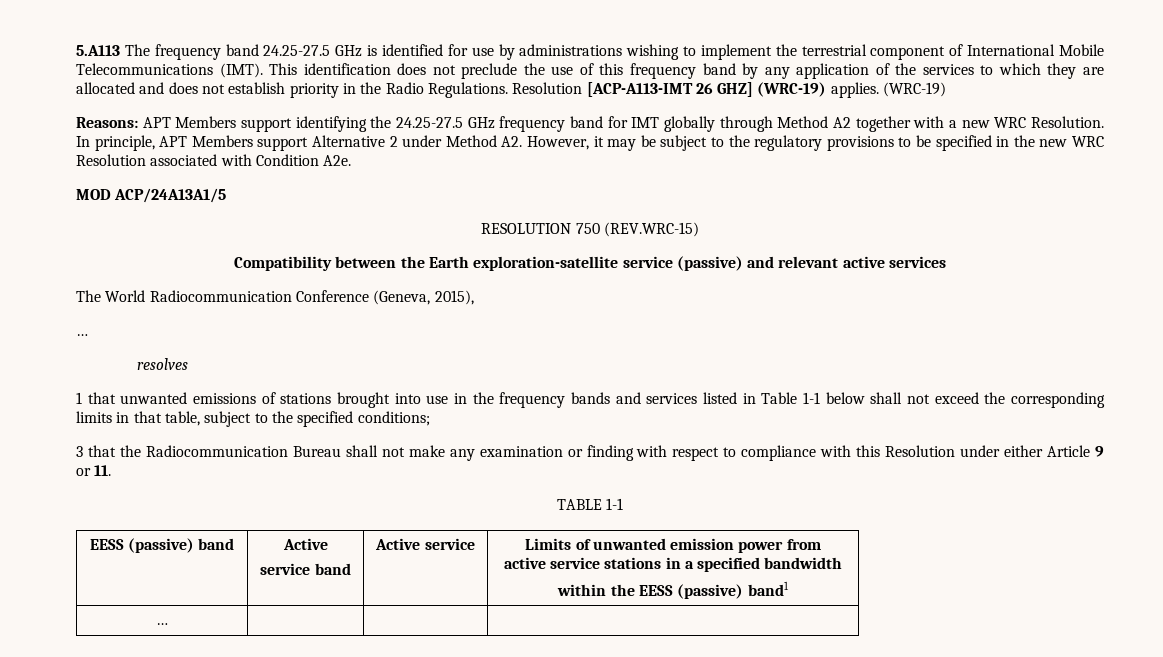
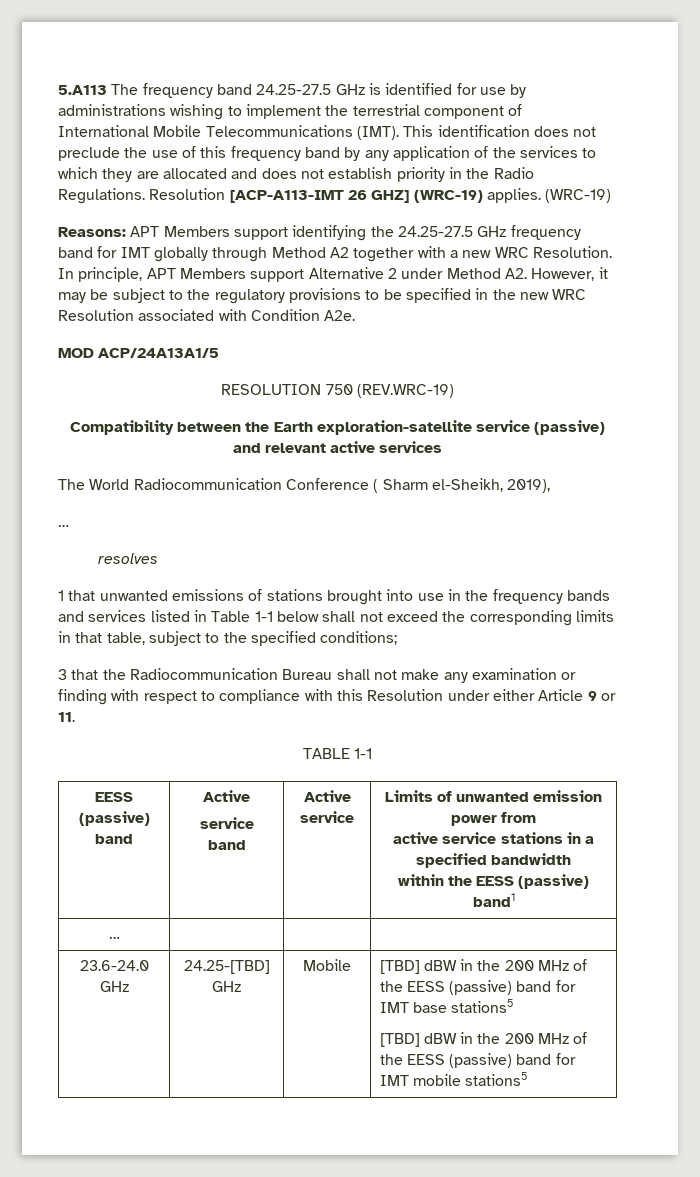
[603,222,699,237] (REV.WRC-15) -> [356,384,454,398] (REV.WRC-19)
[373,290,474,305] (Geneva, 2015), -> [373,478,551,493] ( Sharm el-Sheikh, 2019),
(168, 624) none -> [79,960,149,971] [99,981,129,992] [183,960,270,974] [212,981,241,992] [303,959,351,971] [379,959,588,974] [379,980,576,995] [379,999,514,1013] [379,1032,588,1047] [379,1053,576,1068] [379,1072,528,1086] // 23.6-24.0 GHz | 24.25-[TBD] GHz | Mobile | [TBD] dBW in the 200 MHz of the EESS (passive) band for IMT base stations5 // [TBD] dBW in the 200 MHz of the EESS (passive) band for IMT mobile stations5

